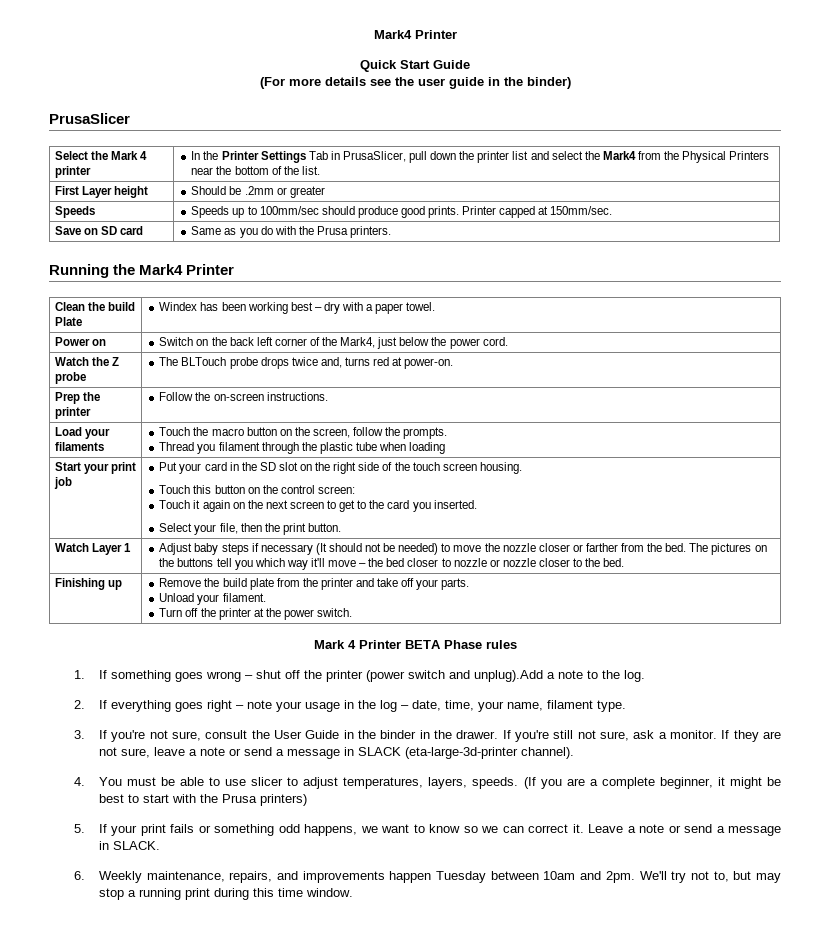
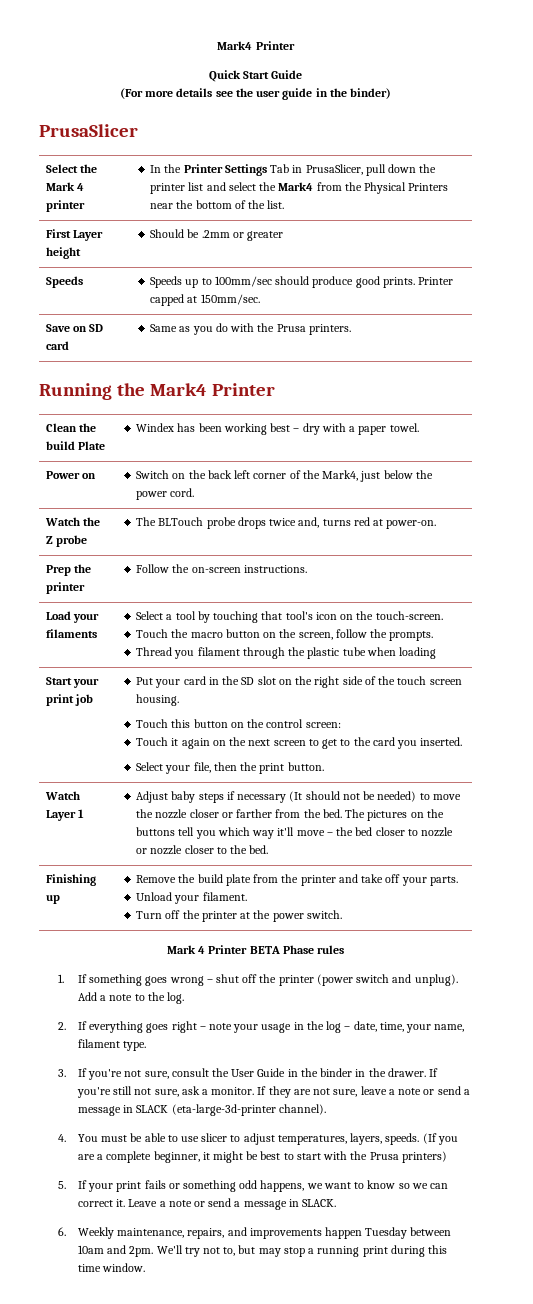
(104, 446) none -> [136,611,443,623] Select a tool by touching that tool's icon on the touch-screen. //
[473,670,543,682] unplug).Add -> [414,974,458,986] [77,992,97,1001] unplug). Add

